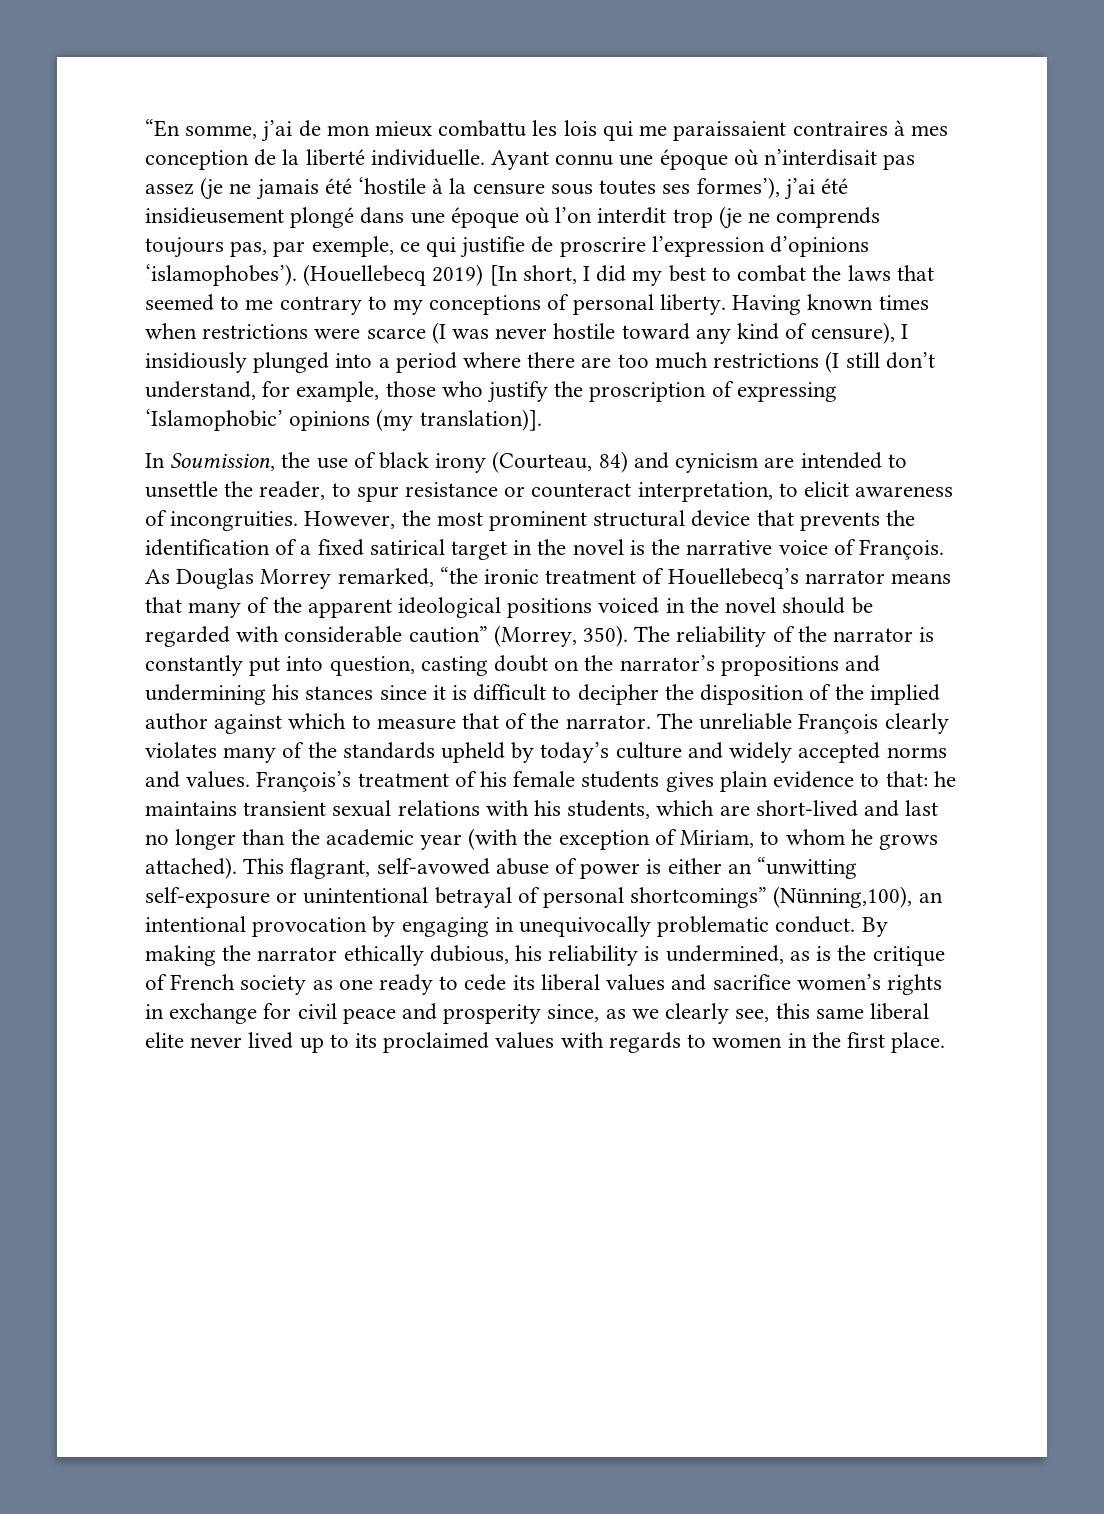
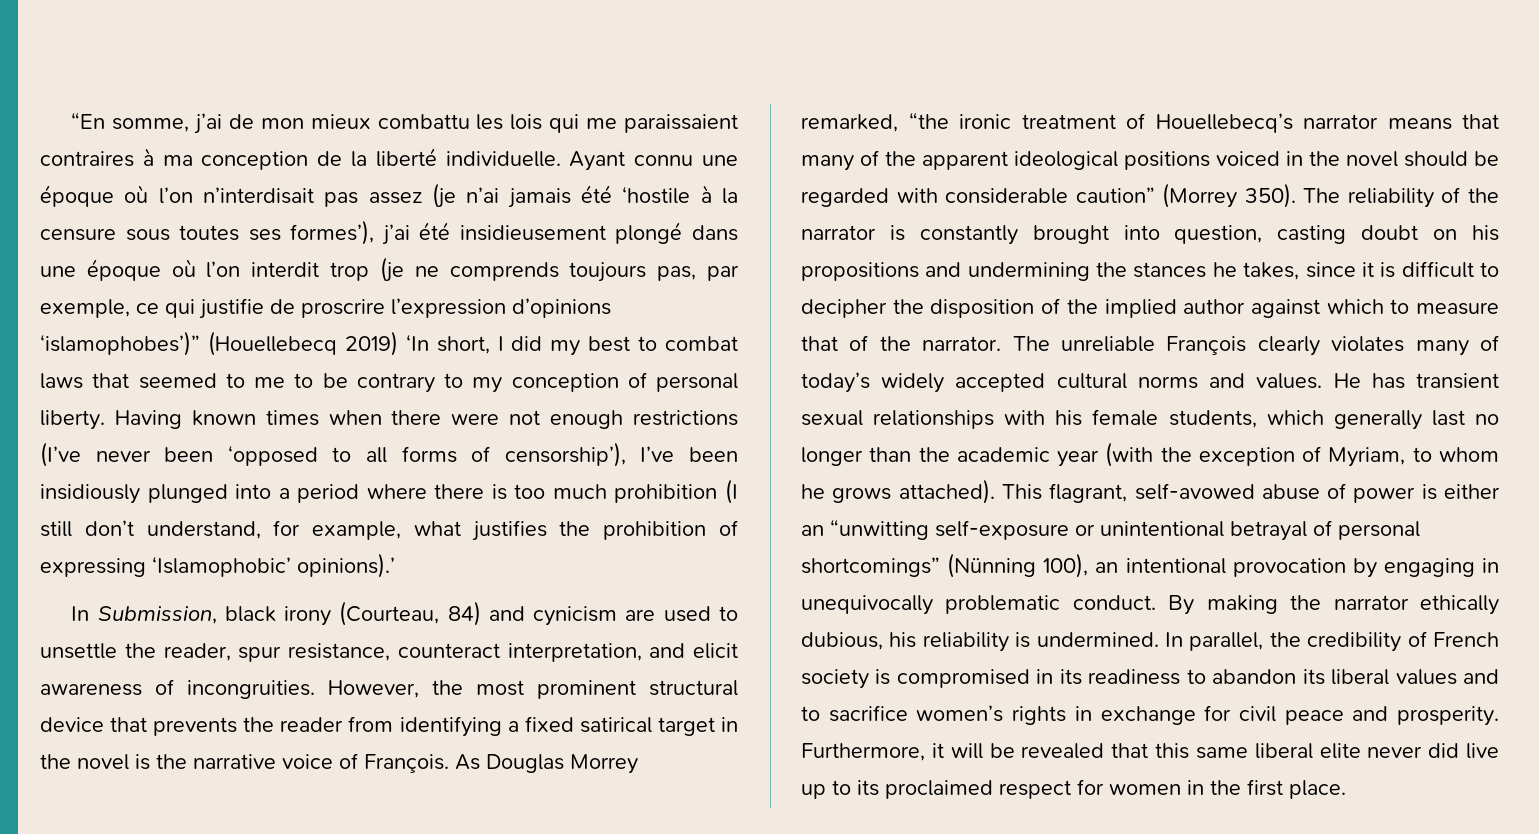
[910,125,948,136] mes -> [162,155,193,166] ma
(758, 157) none -> [158,187,193,204] l’on
[229,183,252,194] ne -> [466,187,500,203] n’ai
[145,264,297,286] ‘islamophobes’). -> [40,331,200,356] ‘islamophobes’)”
[489,265,518,286] [In -> [405,334,429,351] ‘In
[812,265,842,281] the -> (738, 343) none
(274, 304) none -> [294,373,348,388] to be
[429,295,542,315] conceptions -> [511,373,619,392] conception
[202,322,908,344] restrictions were scarce (I was never hostile toward any kind of censure), I -> [391,410,739,429] [40,442,739,467] there were not enough restrictions (I’ve never been ‘opposed to all forms of censorship’), I’ve been
[581,357,612,368] are -> [491,484,507,500] is
[713,353,820,368] restrictions -> [614,484,718,503] prohibition
[385,381,837,403] [145,409,542,431] [145,452,376,471] those who justify the proscription of expressing ‘Islamophobic’ opinions (my translation)]. // In Soumission, the use of -> [413,520,739,541] [40,553,395,578] [71,606,217,624] what justifies the prohibition of expressing ‘Islamophobic’ opinions).’ // In Submission,
[800,452,882,469] intended -> [663,606,711,622] used
[331,482,526,502] to spur resistance or -> [238,643,390,662] spur resistance,
[778,483,798,497] to -> [649,643,686,658] and
[145,539,298,556] identification of -> [280,716,502,737] reader from identifying
[493,625,577,647] (Morrey, -> [1162,183,1238,208] (Morrey
[249,657,281,676] put -> [1032,225,1109,244] brought
[584,655,715,671] the narrator’s -> [1472,225,1499,241] his
[272,684,374,700] his stances -> [1096,262,1300,280] the stances he takes,
[307,742,723,763] the standards upheld by today’s culture and -> [801,372,870,393] today’s
(881, 752) none -> [1056,373,1127,389] cultural
[256,771,956,792] [145,800,900,819] François’s treatment of his female students gives plain evidence to that: he maintains transient sexual relations with his students, which are short-lived and -> [1333,373,1499,389] [801,409,1422,430] He has transient sexual relationships with his female students, which generally
[680,830,755,848] Miriam, -> [1328,447,1406,467] Myriam,
[773,886,913,908] (Nünning,100), -> [947,553,1089,578] (Nünning 100),
[665,945,945,966] [145,974,507,995] undermined, as is the critique of French society as one ready to cede -> [1036,631,1499,652] [801,669,1297,689] undermined. In parallel, the credibility of French society is compromised in its readiness to abandon
(707, 982) none -> [801,706,820,721] to
[443,1003,770,1024] prosperity since, as we clearly see, -> [1397,706,1499,726] [801,743,1149,761] prosperity. Furthermore, it will be revealed that
[248,1032,294,1049] lived -> [1428,743,1499,759] did live
[495,1032,707,1053] values with regards to -> [999,779,1104,799] respect for

